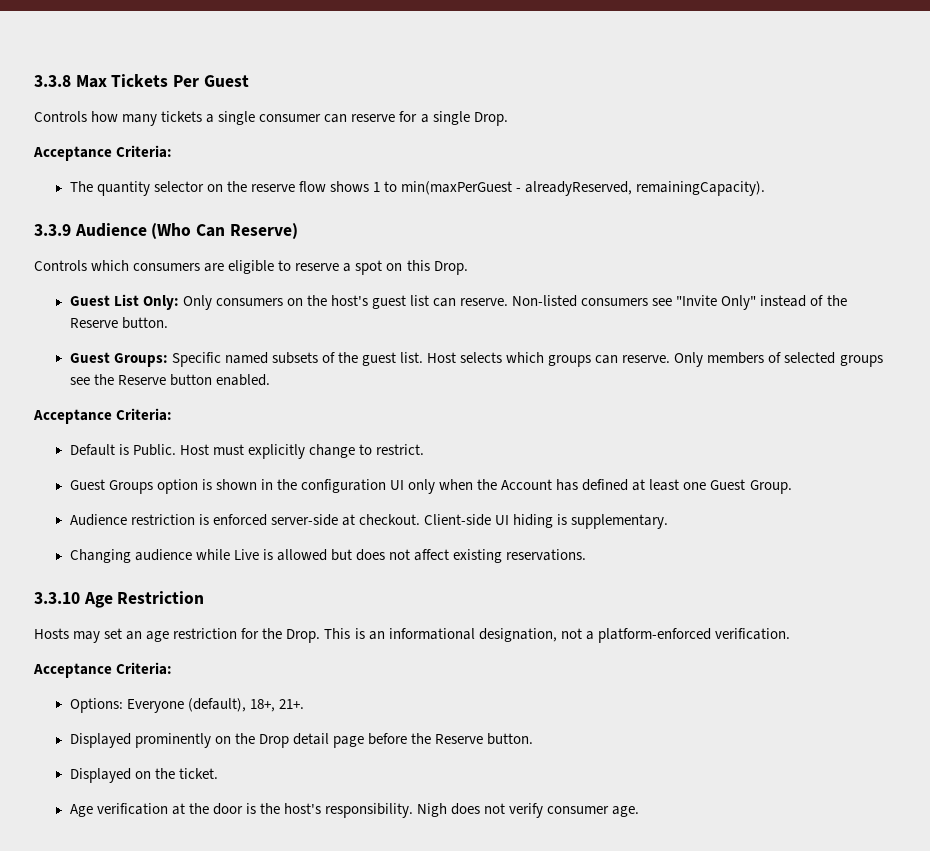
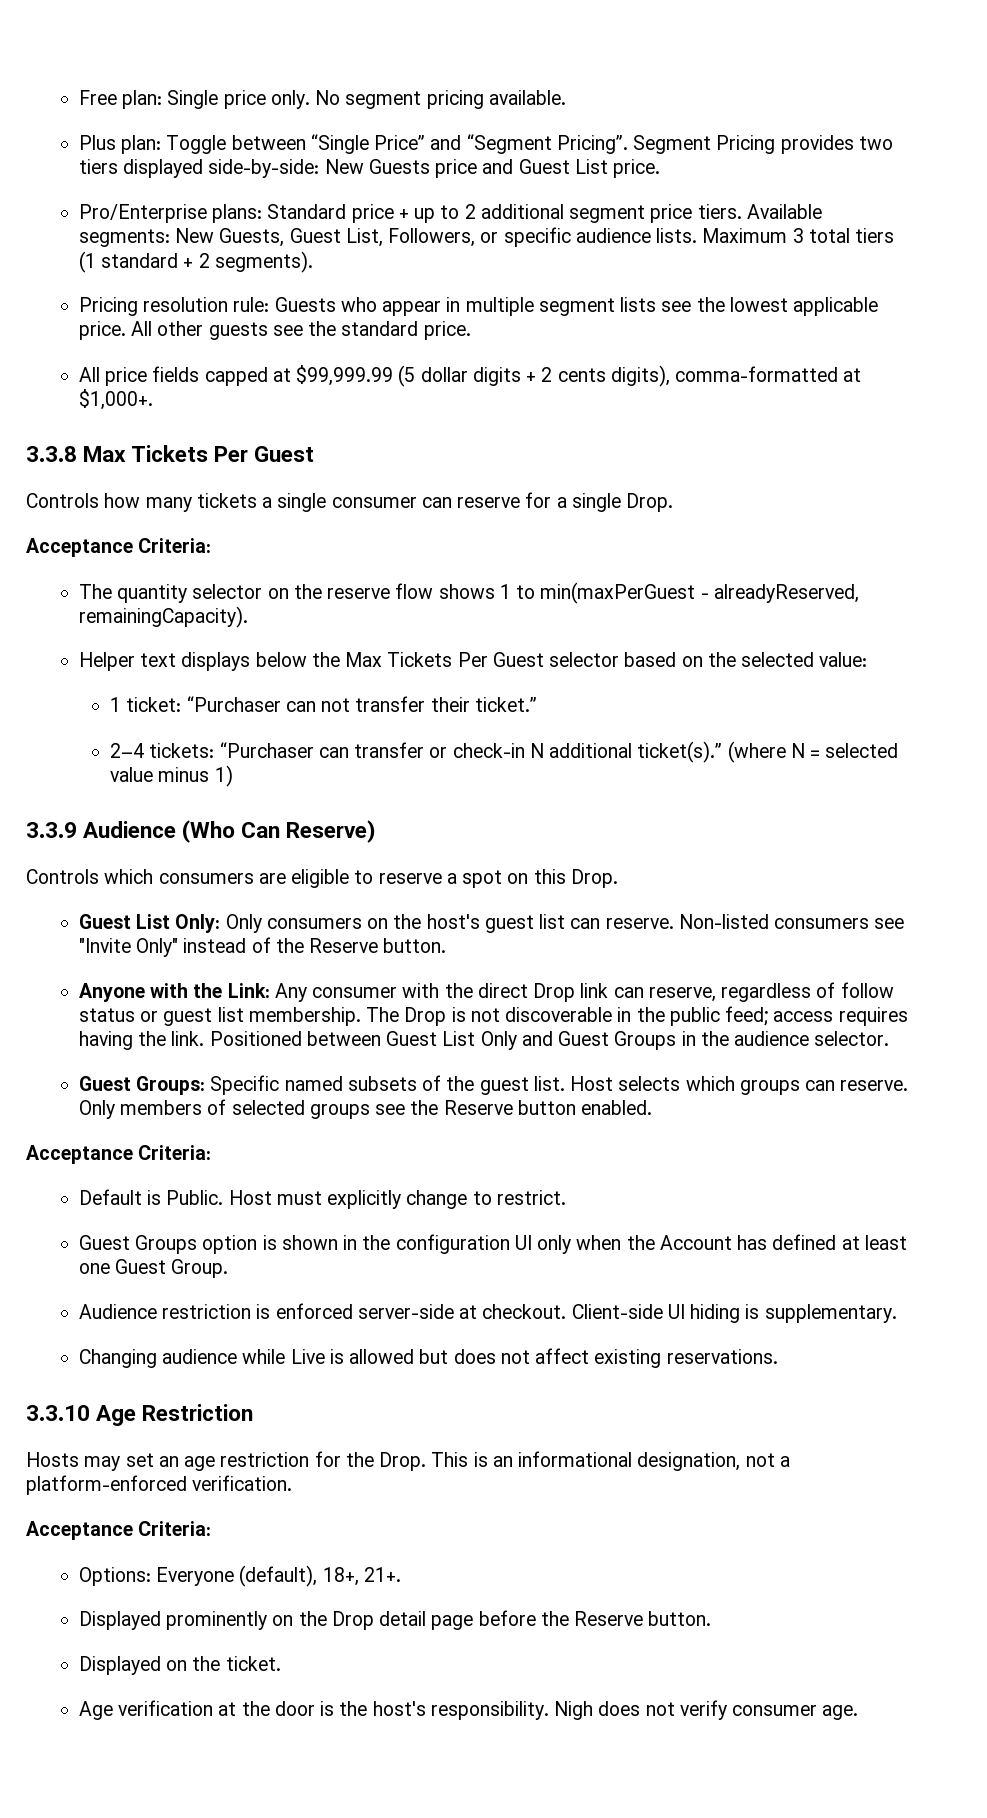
(34, 81) none -> [78,90,566,109] [78,134,893,154] [78,159,661,178] [78,204,822,223] [78,227,895,247] [78,251,313,273] [78,297,879,316] [78,321,471,340] [78,365,862,387] [78,389,153,410] Free plan: Single price only. No segment pricing available. // Plus plan: Toggle between “Single Price” and “Segment Pricing”. Segment Pricing provides two tiers displayed side-by-side: New Guests price and Guest List price. // Pro/Enterprise plans: Standard price + up to 2 additional segment price tiers. Available segments: New Guests, Guest List, Followers, or specific audience lists. Maximum 3 total tiers (1 standard + 2 segments). // Pricing resolution rule: Guests who appear in multiple segment lists see the lowest applicable price. All other guests see the standard price. // All price fields capped at $99,999.99 (5 dollar digits + 2 cents digits), comma-formatted at $1,000+. //
(766, 188) none -> [78,652,868,671] [109,696,537,712] [109,741,899,763] [109,765,233,787] // Helper text displays below the Max Tickets Per Guest selector based on the selected value: // 1 ticket: “Purchaser can not transfer their ticket.” // 2–4 tickets: “Purchaser can transfer or check-in N additional ticket(s).” (where N = selected value minus 1)
(168, 323) none -> [78,982,894,1002] [78,1006,908,1026] [78,1031,890,1050] // Anyone with the Link: Any consumer with the direct Drop link can reserve, regardless of follow status or guest list membership. The Drop is not discoverable in the public feed; access requires having the link. Positioned between Guest List Only and Guest Groups in the audience selector.

